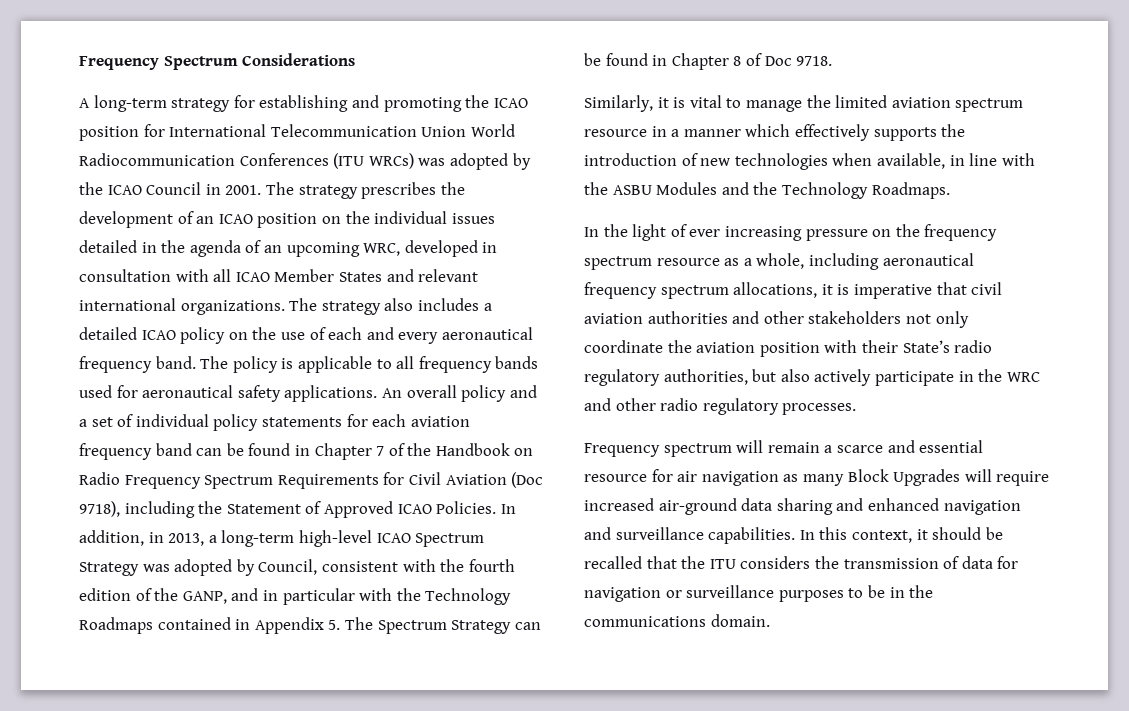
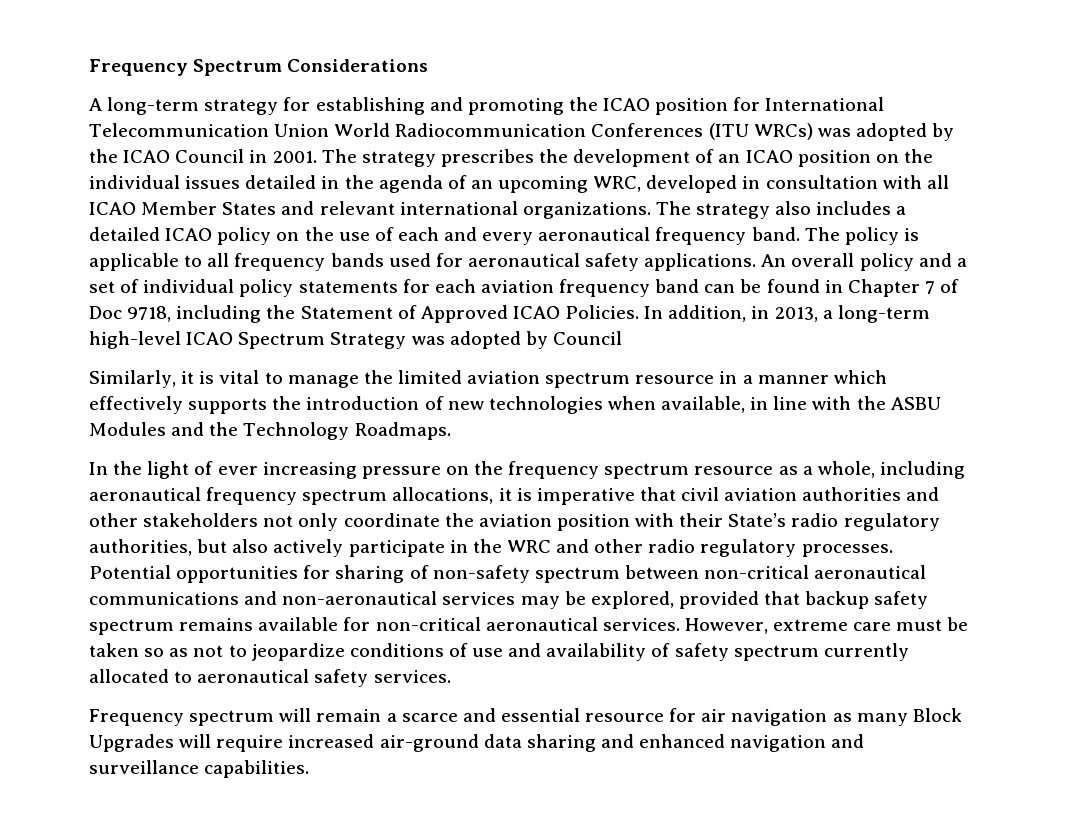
[407,443,534,456] [79,472,544,489] [79,501,120,517] the Handbook on Radio Frequency Spectrum Requirements for Civil Aviation (Doc 9718), -> [89,306,172,322] Doc 9718,
[258,559,515,575] [79,588,512,605] [79,617,541,634] [584,53,833,70] Council, consistent with the fourth edition of the GANP, and in particular with the Technology Roadmaps contained in Appendix 5. The Spectrum Strategy can be found in Chapter 8 of Doc 9718. -> [552,331,622,345] Council
(857, 409) none -> [89,565,927,583] [89,591,929,609] [89,617,969,635] [89,643,909,661] [89,669,451,687] Potential opportunities for sharing of non-safety spectrum between non-critical aeronautical communications and non-aeronautical services may be explored, provided that backup safety spectrum remains available for non-critical aeronautical services. However, extreme care must be taken so as not to jeopardize conditions of use and availability of safety spectrum currently allocated to aeronautical safety services.
[799,527,1003,543] [584,556,1019,569] [584,585,934,602] [584,614,770,627] In this context, it should be recalled that the ITU considers the transmission of data for navigation or surveillance purposes to be in the communications domain. -> (310, 769) none

